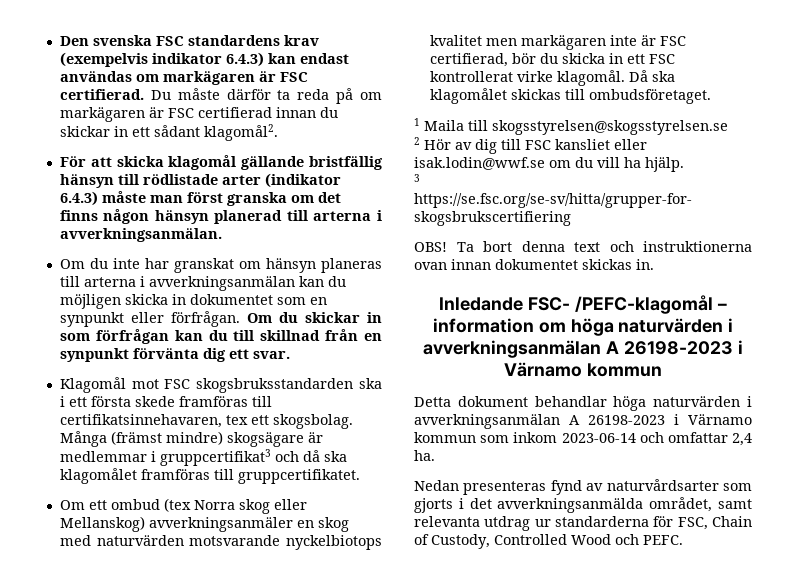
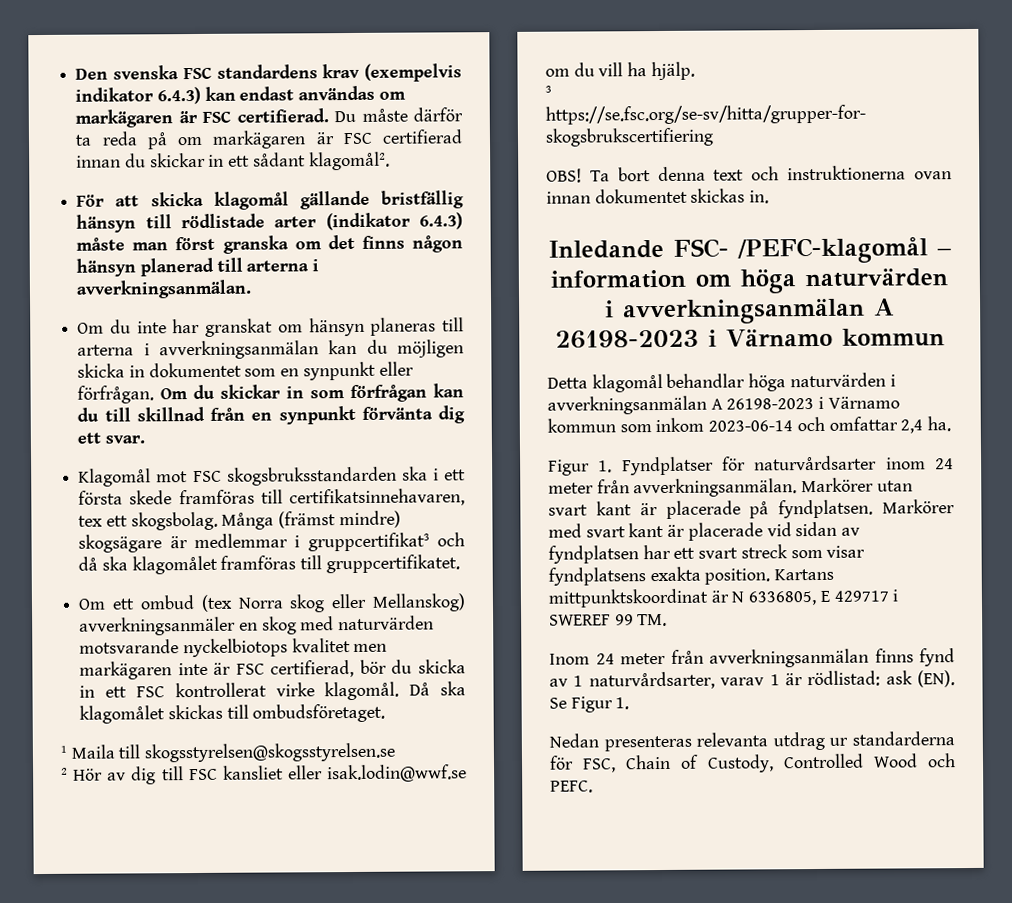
[457,396,528,407] dokument -> [591,373,663,393] klagomål
[414,479,752,495] [414,497,752,513] Nedan presenteras fynd av naturvårdsarter som gjorts i det avverkningsanmälda området, samt -> [548,455,954,476] [548,477,913,498] [548,499,955,519] [548,521,861,541] [548,544,866,564] [548,566,835,586] [548,588,899,608] [549,613,668,627] [549,648,955,668] [549,670,955,690] [549,696,630,713] [549,733,692,752] Figur 1. Fyndplatser för naturvårdsarter inom 24 meter från avverkningsanmälan. Markörer utan svart kant är placerade på fyndplatsen. Markörer med svart kant är placerade vid sidan av fyndplatsen har ett svart streck som visar fyndplatsens exakta position. Kartans mittpunktskoordinat är N 6336805, E 429717 i SWEREF 99 TM. // Inom 24 meter från avverkningsanmälan finns fynd av 1 naturvårdsarter, varav 1 är rödlistad: ask (EN). Se Figur 1. // Nedan presenteras

